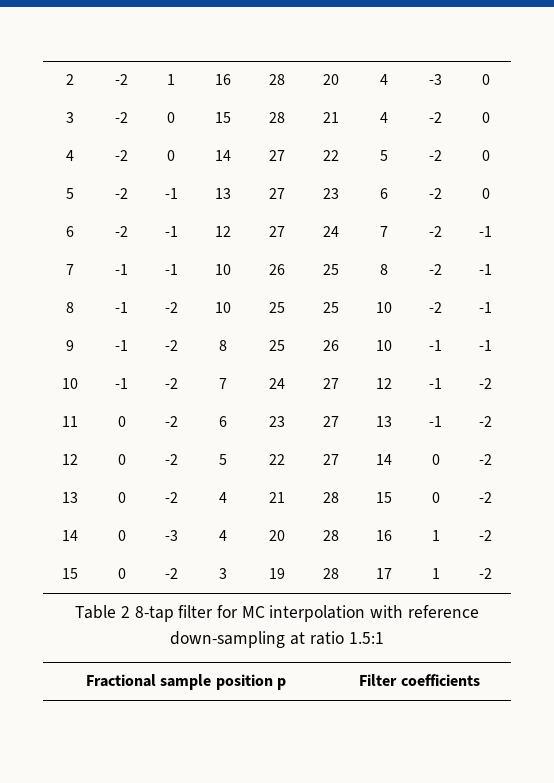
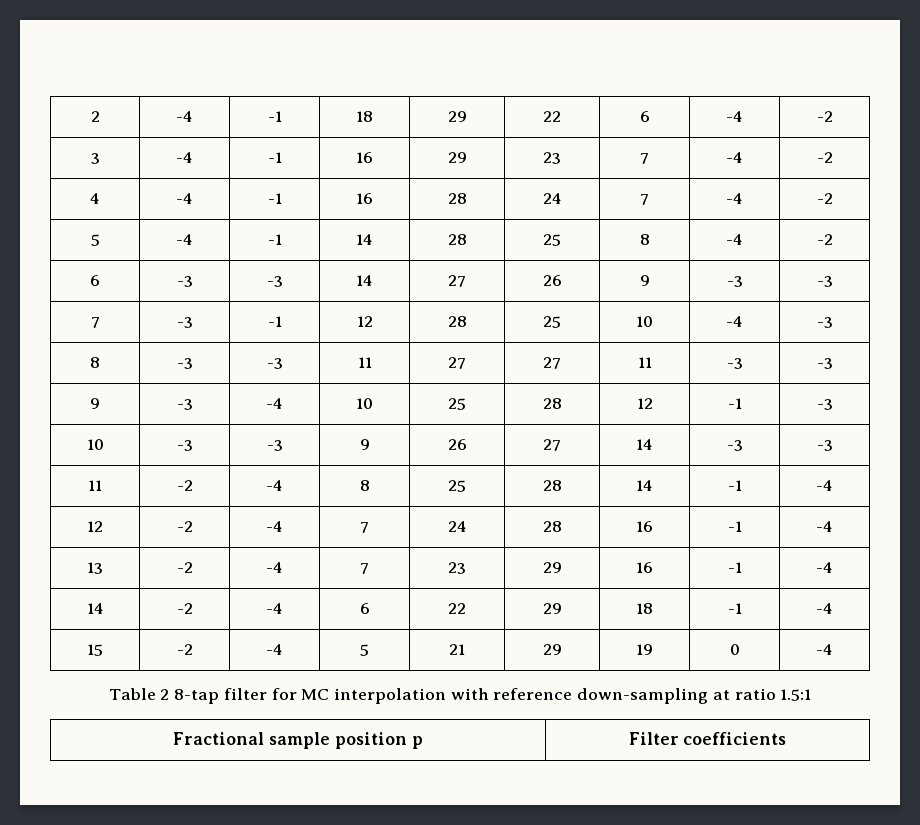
[115,74,128,85] [167,74,175,85] [214,74,231,85] [268,74,285,85] [322,74,339,85] [380,74,388,85] [429,74,442,85] [481,74,490,85] [66,112,74,123] [115,112,128,123] [167,112,175,123] [214,112,231,123] [268,112,285,123] [322,112,339,123] [380,112,388,123] [429,112,442,123] [481,112,490,123] [66,150,74,161] [115,150,128,161] [167,150,175,161] [214,150,231,161] [268,150,285,161] [322,150,339,161] [380,150,388,161] [429,150,442,161] [481,150,490,161] [66,188,74,199] [115,188,128,199] [164,188,178,199] [214,188,231,199] [268,188,285,199] [322,188,339,199] [380,188,388,199] [429,188,442,199] [481,188,490,199] [66,226,74,237] [115,226,128,237] [164,226,178,237] [214,226,231,237] [268,226,285,237] [322,226,339,237] [380,226,388,237] [429,226,442,237] [479,226,492,237] [66,264,74,275] [115,264,128,275] [164,264,178,275] [214,264,231,275] [268,264,285,275] [322,264,339,275] [380,264,388,275] [429,264,442,275] [479,264,492,275] [66,302,74,313] [115,302,128,313] [164,302,178,313] [214,302,231,313] [268,302,285,313] [322,302,339,313] [376,302,392,313] [429,302,442,313] [479,302,492,313] [66,340,74,351] [115,340,128,351] [164,340,178,351] -2 | 1 | 16 | 28 | 20 | 4 | -3 | 0 // 3 | -2 | 0 | 15 | 28 | 21 | 4 | -2 | 0 // 4 | -2 | 0 | 14 | 27 | 22 | 5 | -2 | 0 // 5 | -2 | -1 | 13 | 27 | 23 | 6 | -2 | 0 // 6 | -2 | -1 | 12 | 27 | 24 | 7 | -2 | -1 // 7 | -1 | -1 | 10 | 26 | 25 | 8 | -2 | -1 // 8 | -1 | -2 | 10 | 25 | 25 | 10 | -2 | -1 // 9 | -1 | -2 -> [176,111,193,122] [267,111,282,122] [356,111,373,122] [447,111,467,122] [543,111,561,122] [639,111,650,122] [726,111,743,122] [816,111,833,122] [90,153,100,164] [176,152,193,163] [267,152,282,163] [356,152,373,163] [447,152,467,163] [543,152,561,164] [640,153,649,164] [726,152,743,163] [816,152,833,163] [90,193,100,204] [176,193,193,204] [267,193,282,204] [356,193,373,204] [447,193,467,204] [542,193,562,204] [640,194,649,205] [726,193,743,204] [816,193,833,204] [90,234,100,246] [176,234,193,245] [267,234,282,245] [356,234,373,245] [447,234,467,245] [543,234,561,246] [639,234,650,245] [726,234,743,245] [816,234,833,245] [90,275,100,286] [176,276,193,287] [266,276,283,287] [356,275,373,286] [448,275,466,287] [542,275,562,286] [639,275,650,286] [726,276,743,287] [816,276,833,287] [90,317,100,328] [176,317,193,328] [267,316,282,327] [356,316,373,327] [447,316,467,327] [543,316,561,328] [636,316,653,327] [726,316,743,327] [816,317,833,328] [90,357,100,368] [176,358,193,369] [266,358,283,369] [357,357,372,368] [448,357,466,369] [543,357,561,369] [637,357,652,368] [726,358,743,369] [816,358,833,369] [90,398,100,409] [176,399,193,410] [266,398,283,409] [356,398,373,409] [448,398,466,410] [542,398,562,409] [636,398,653,409] [727,398,742,409] [816,399,833,410] [86,439,104,450] [176,440,193,451] [266,440,283,451] [359,439,370,450] [447,439,467,450] [543,439,561,451] [636,439,653,450] [726,440,743,451] [816,440,833,451] [88,480,102,491] [176,480,193,491] [266,480,283,491] -4 | -1 | 18 | 29 | 22 | 6 | -4 | -2 // 3 | -4 | -1 | 16 | 29 | 23 | 7 | -4 | -2 // 4 | -4 | -1 | 16 | 28 | 24 | 7 | -4 | -2 // 5 | -4 | -1 | 14 | 28 | 25 | 8 | -4 | -2 // 6 | -3 | -3 | 14 | 27 | 26 | 9 | -3 | -3 // 7 | -3 | -1 | 12 | 28 | 25 | 10 | -4 | -3 // 8 | -3 | -3 | 11 | 27 | 27 | 11 | -3 | -3 // 9 | -3 | -4 | 10 | 25 | 28 | 12 | -1 | -3 // 10 | -3 | -3 | 9 | 26 | 27 | 14 | -3 | -3 // 11 | -2 | -4
[322,340,339,351] [376,340,392,351] [429,340,442,351] [479,340,492,351] [62,378,78,389] [115,378,128,389] [164,378,178,389] 26 | 10 | -1 | -1 // 10 | -1 | -2 -> [542,480,562,491] [636,480,653,491] [727,480,742,491] [816,480,833,491] [87,521,103,532] [176,521,193,532] [266,521,283,532] 28 | 14 | -1 | -4 // 12 | -2 | -4
[322,378,339,389] [376,378,392,389] [429,378,442,389] [479,378,492,389] [62,416,78,427] [117,416,126,427] [164,416,178,427] [218,416,227,427] [268,416,285,427] [322,416,339,427] [376,416,392,427] [429,416,442,427] [479,416,492,427] [62,454,78,465] [117,454,126,465] [164,454,178,465] [218,454,227,465] [268,454,285,465] [322,454,339,465] [376,454,392,465] [431,454,440,465] [479,454,492,465] [62,492,78,503] [117,492,126,503] [164,492,178,503] [218,492,227,503] [268,492,285,503] [322,492,339,503] [376,492,392,503] [431,492,440,503] [479,492,492,503] [62,530,78,541] [117,530,126,541] [164,530,178,541] [218,530,227,541] [268,530,285,541] [322,530,339,541] [376,530,392,541] [431,530,440,541] [479,530,492,541] [62,568,78,579] [117,568,126,579] [164,568,178,579] [218,568,227,579] [268,568,285,579] [322,568,339,579] [376,568,392,579] [431,568,440,579] [479,568,492,579] 27 | 12 | -1 | -2 // 11 | 0 | -2 | 6 | 23 | 27 | 13 | -1 | -2 // 12 | 0 | -2 | 5 | 22 | 27 | 14 | 0 | -2 // 13 | 0 | -2 | 4 | 21 | 28 | 15 | 0 | -2 // 14 | 0 | -3 | 4 | 20 | 28 | 16 | 1 | -2 // 15 | 0 | -2 | 3 | 19 | 28 | 17 | 1 | -2 -> [542,521,562,532] [636,521,653,532] [727,521,742,532] [816,521,833,532] [87,562,103,574] [176,562,193,573] [266,562,283,573] [360,563,369,574] [448,562,466,574] [542,562,562,573] [636,562,653,573] [727,562,742,573] [816,562,833,573] [86,603,104,614] [176,603,193,614] [266,603,283,614] [359,603,370,614] [448,603,466,614] [542,603,562,614] [636,603,653,614] [727,603,742,614] [816,603,833,614] [87,644,103,656] [176,644,193,655] [266,644,283,655] [360,644,369,656] [449,644,465,655] [542,644,562,655] [636,644,653,655] [729,644,740,655] [816,644,833,655] 28 | 16 | -1 | -4 // 13 | -2 | -4 | 7 | 23 | 29 | 16 | -1 | -4 // 14 | -2 | -4 | 6 | 22 | 29 | 18 | -1 | -4 // 15 | -2 | -4 | 5 | 21 | 29 | 19 | 0 | -4

